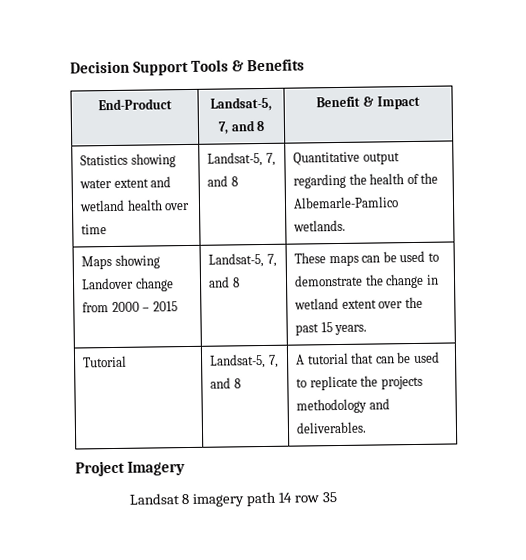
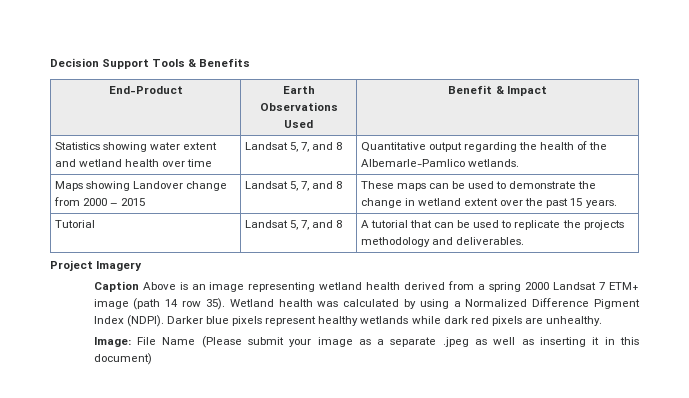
[210,96,272,112] [217,120,266,135] Landsat-5, 7, and 8 -> [282,86,315,94] [259,102,338,111] [284,120,313,128] Earth Observations Used
[207,151,264,167] Landsat-5, -> [244,142,298,152] Landsat 5,
[208,252,265,268] Landsat-5, -> [244,181,298,191] Landsat 5,
[209,353,267,369] Landsat-5, -> [244,220,298,230] Landsat 5,
[128,491,337,507] Landsat 8 imagery path 14 row 35 -> [93,281,640,292] [93,298,641,310] [93,315,603,327] [93,336,640,348] [93,353,152,365] Caption Above is an image representing wetland health derived from a spring 2000 Landsat 7 ETM+ image (path 14 row 35). Wetland health was calculated by using a Normalized Difference Pigment Index (NDPI). Darker blue pixels represent healthy wetlands while dark red pixels are unhealthy. // Image: File Name (Please submit your image as a separate .jpeg as well as inserting it in this document)

